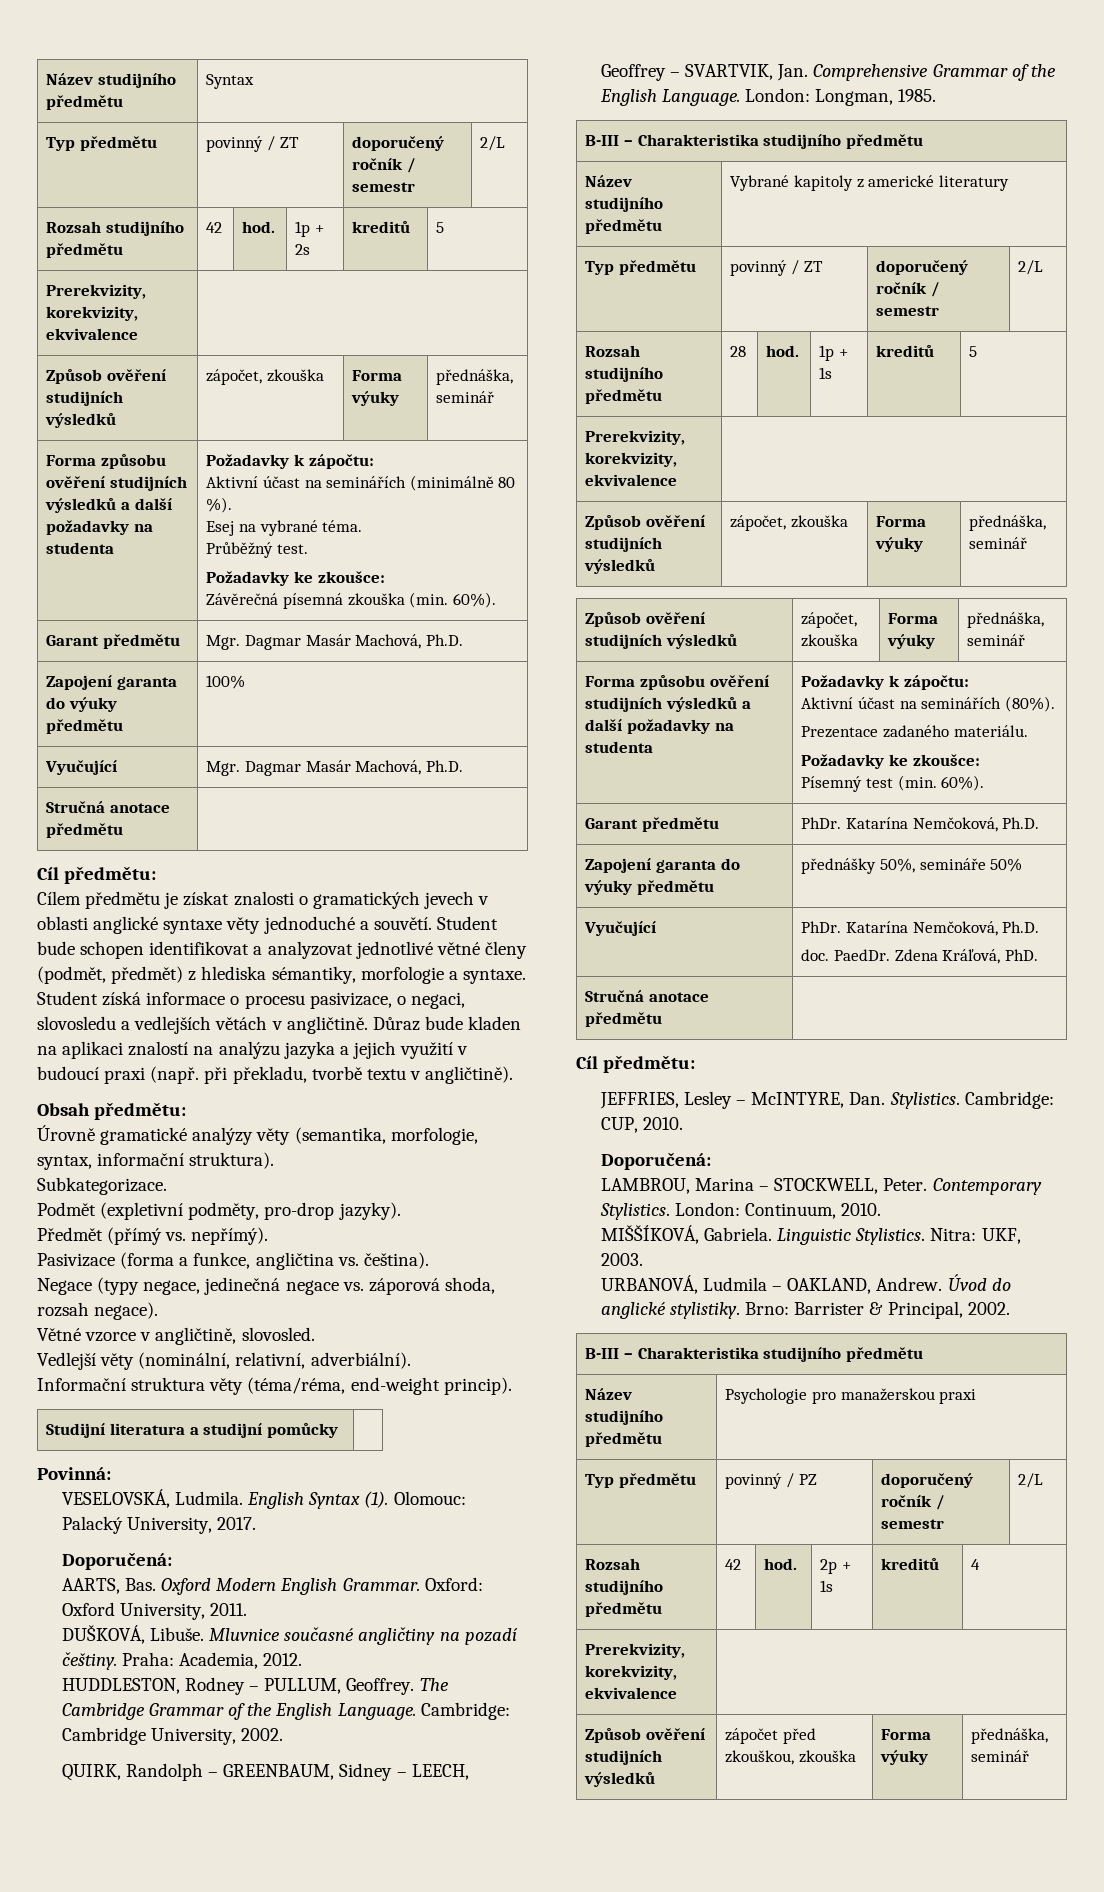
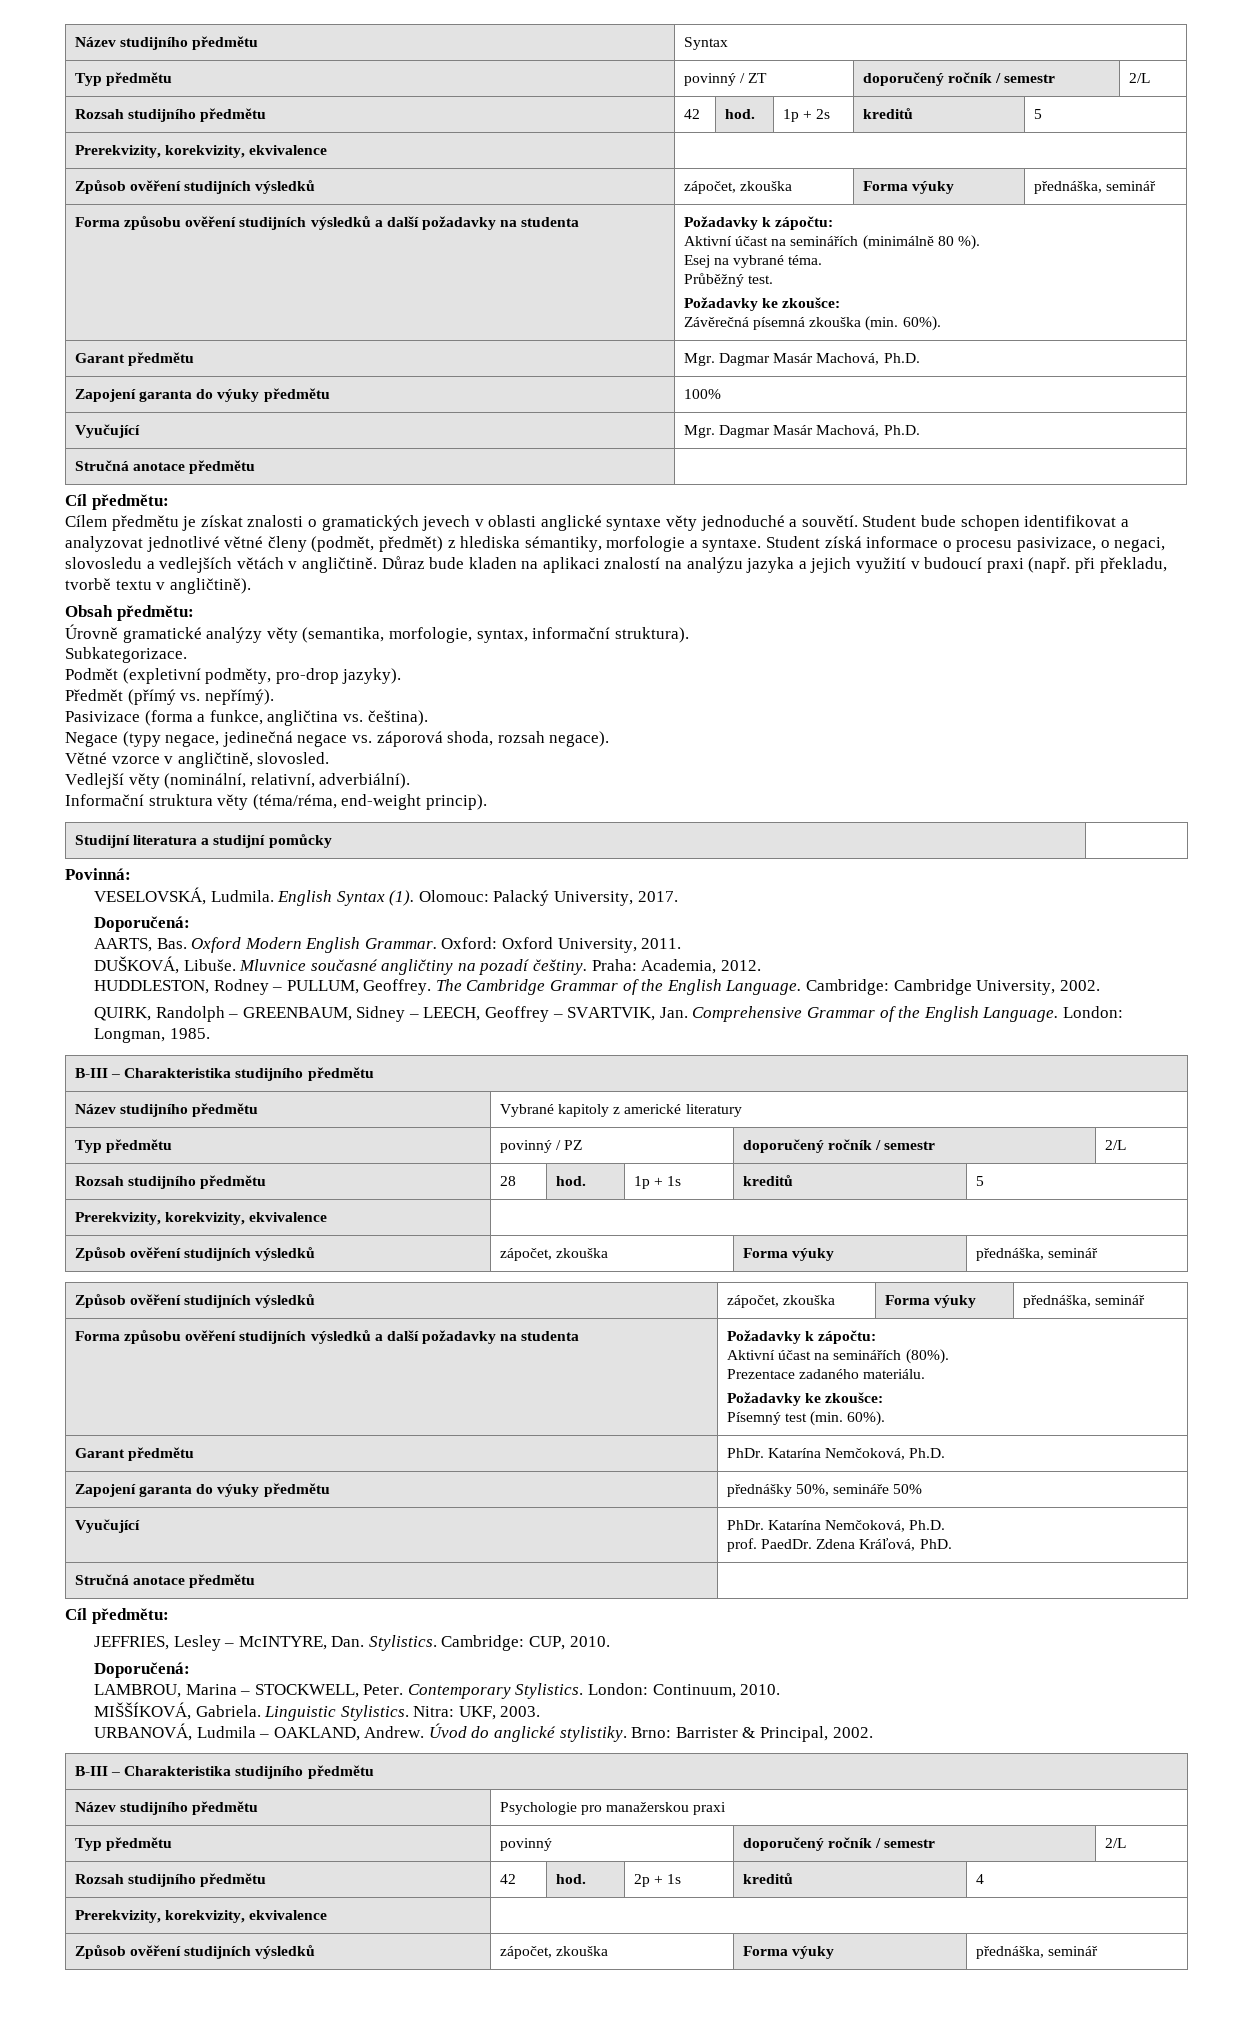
[803,261,823,272] ZT -> [564,1140,583,1150] PZ
[801,949,830,961] doc. -> [726,1538,757,1552] prof.
[786,1473,817,1488] / PZ -> (552, 1844) none
[725,1728,817,1744] [725,1750,795,1765] zápočet před zkouškou, -> [499,1946,552,1959] zápočet,

